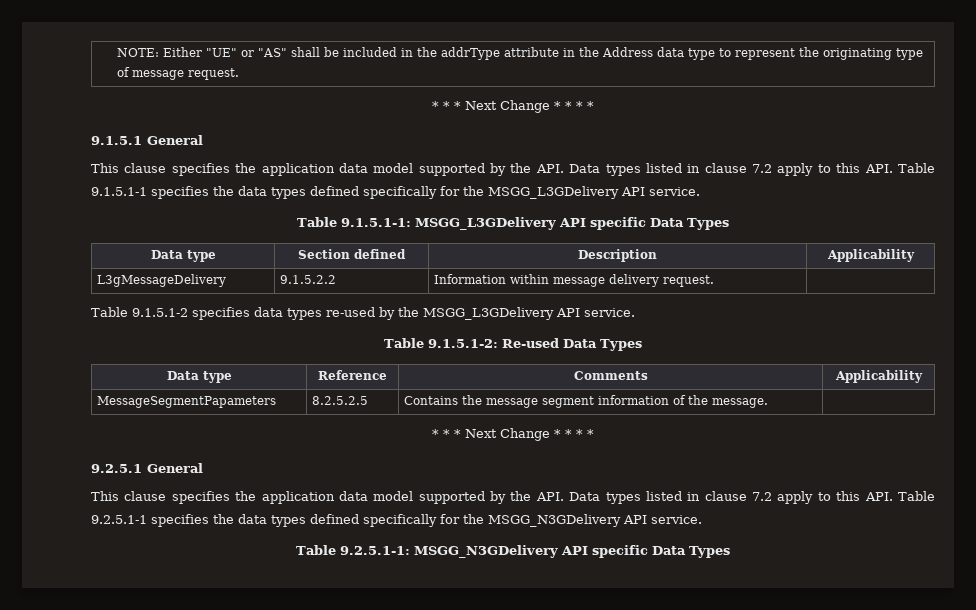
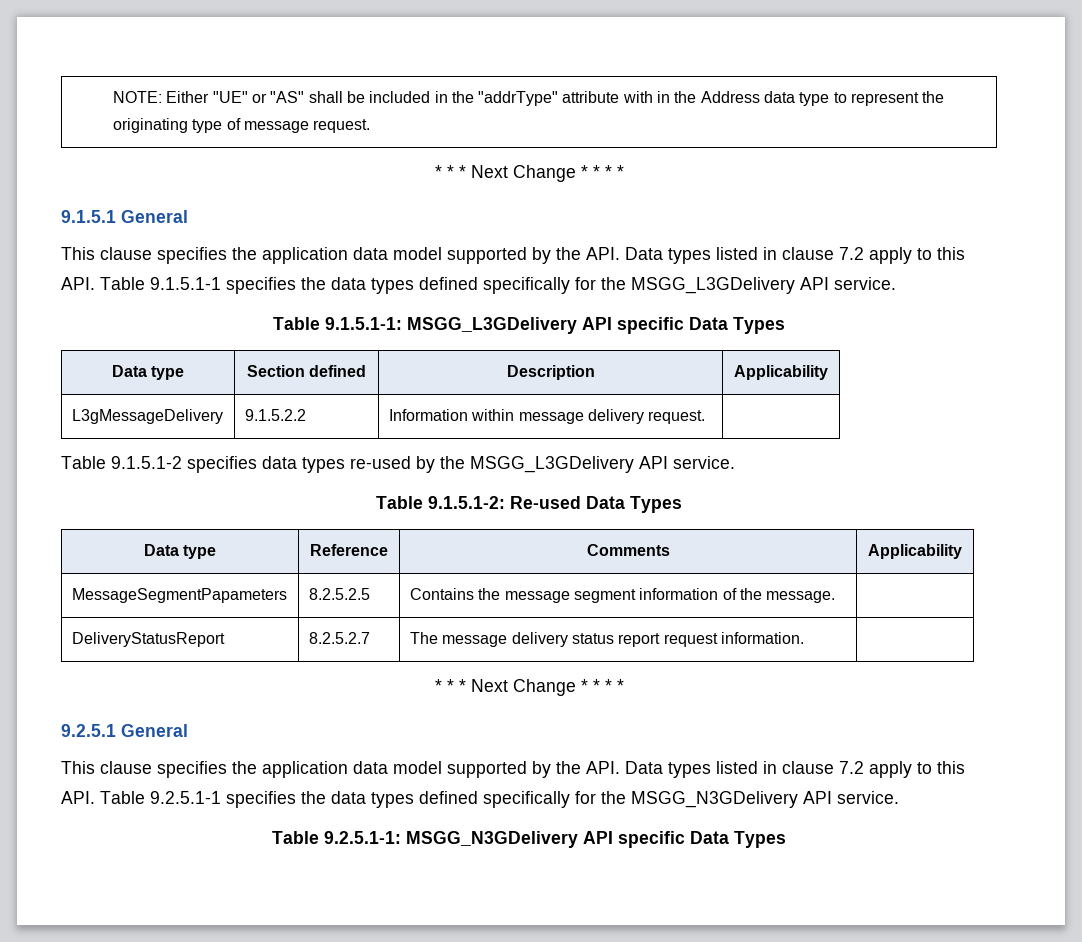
[441,47,560,60] addrType attribute -> [478,91,653,106] "addrType" attribute with
(769, 403) none -> [71,632,225,647] [308,632,370,644] [409,632,804,647] // DeliveryStatusReport | 8.2.5.2.7 | The message delivery status report request information. |

